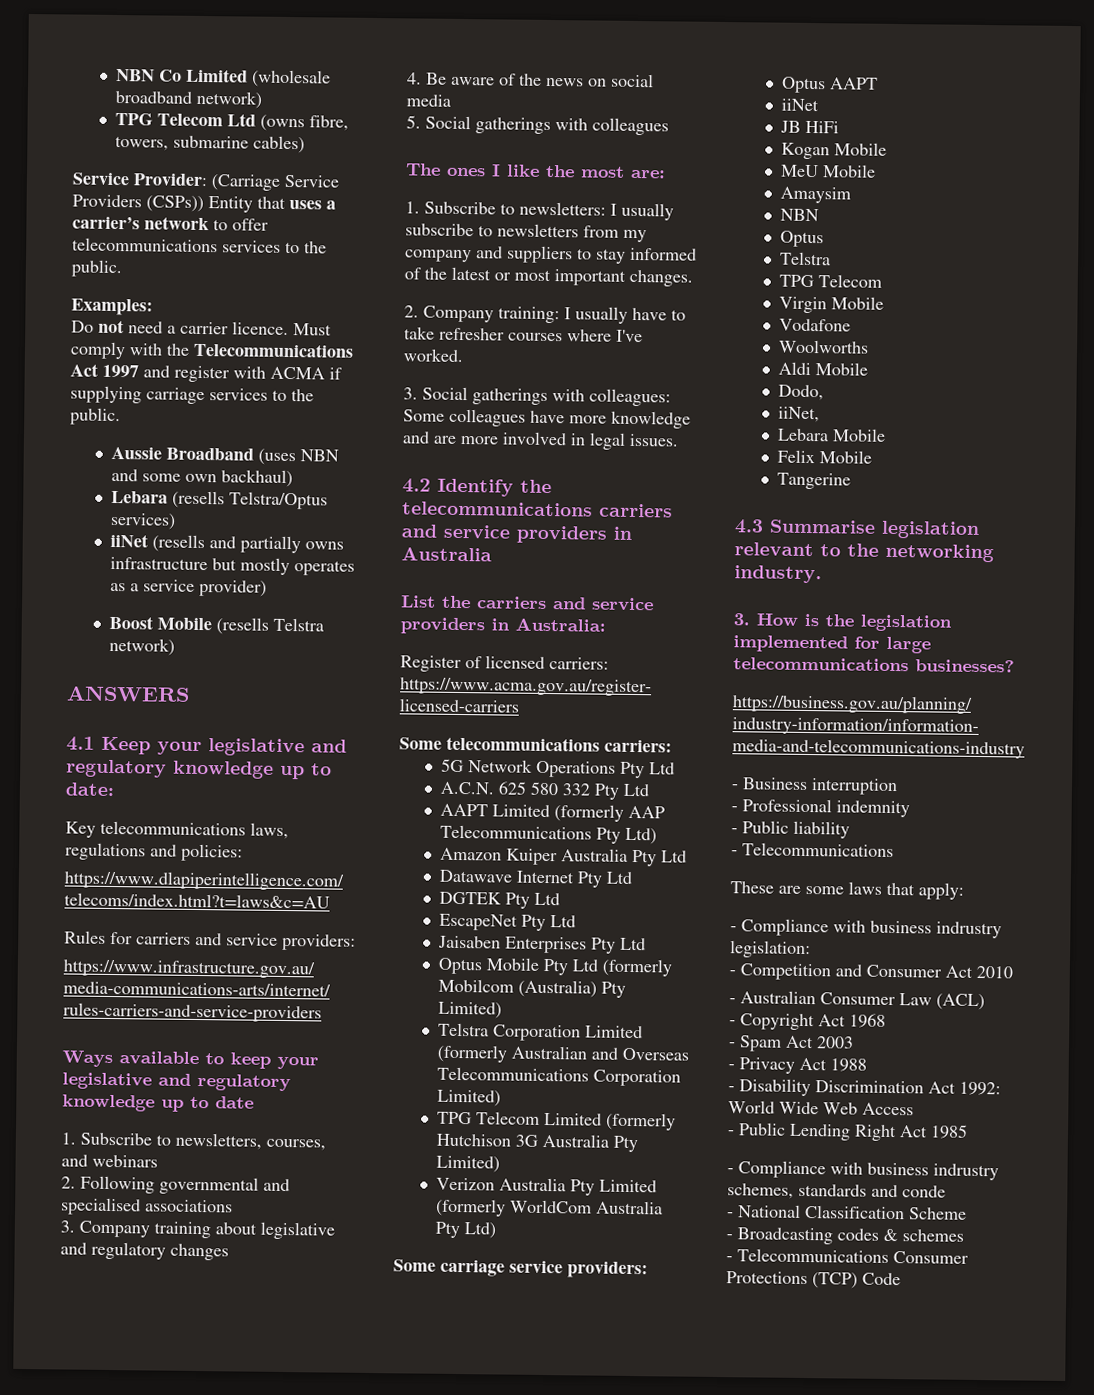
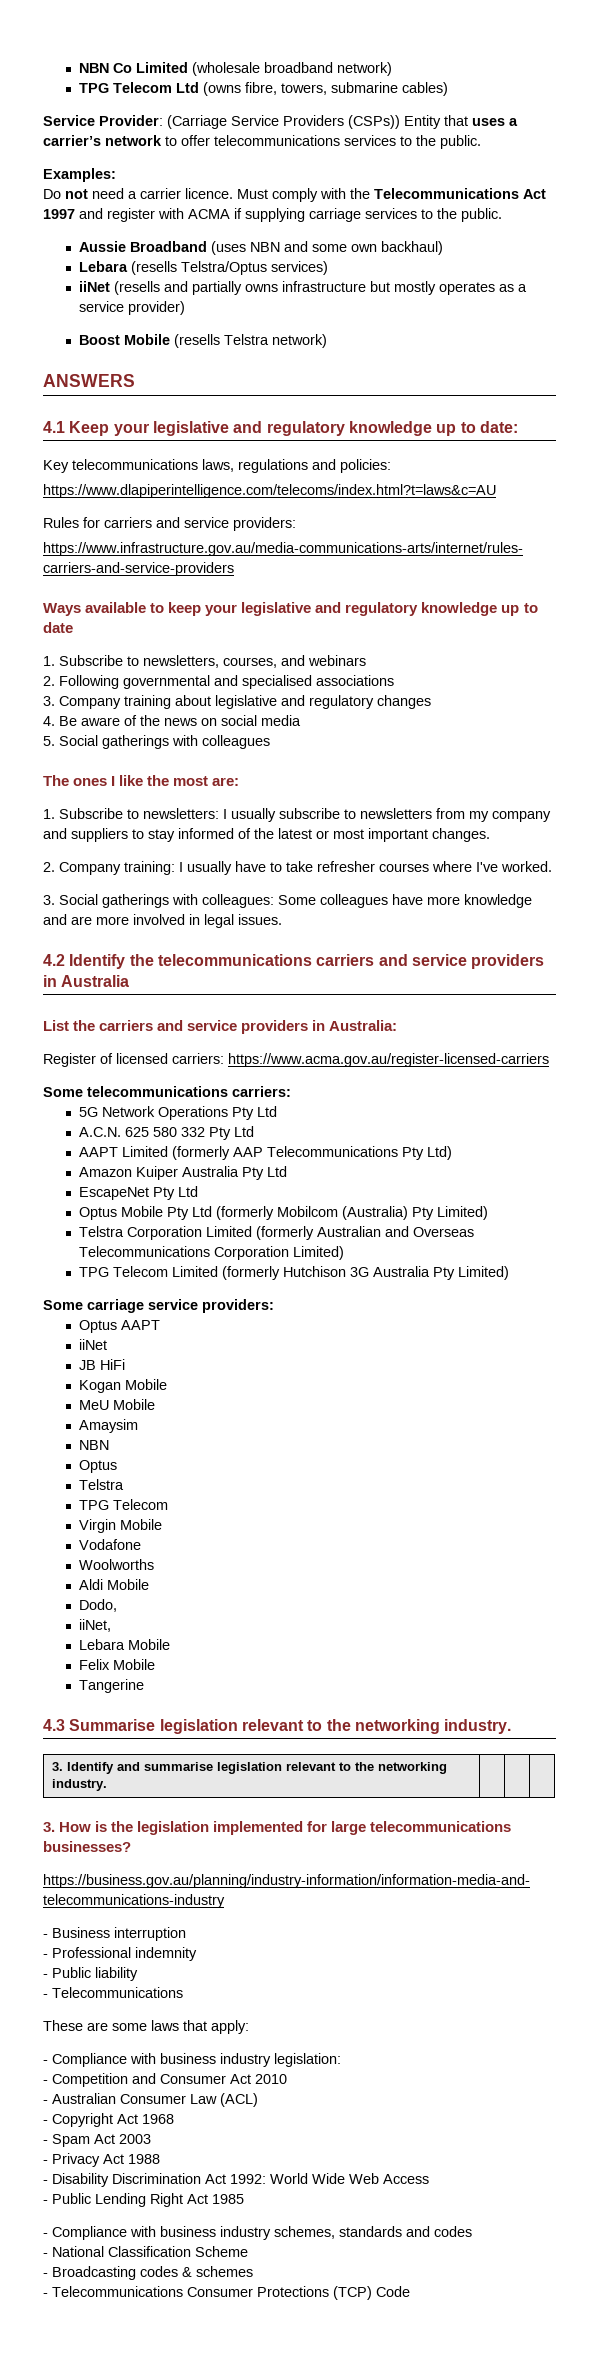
[439,869,633,888] [439,891,561,909] // Datawave Internet Pty Ltd // DGTEK Pty Ltd -> (287, 1171) none
[438,935,647,954] // Jaisaben Enterprises Pty Ltd -> (198, 1191) none
[436,1177,658,1196] [436,1198,664,1217] [435,1221,497,1239] // Verizon Australia Pty Limited (formerly WorldCom Australia Pty Ltd) -> (509, 1273) none
(822, 574) none -> [51,1762,447,1774] [51,1779,107,1791] // 3. Identify and summarise legislation relevant to the networking industry. | | |
[936,921,1002,939] indrustry -> [220,2053,271,2067] industry
[933,1163,999,1181] indrustry -> [220,2226,271,2240] industry
[902,1185,946,1198] conde -> [434,2226,472,2237] codes

